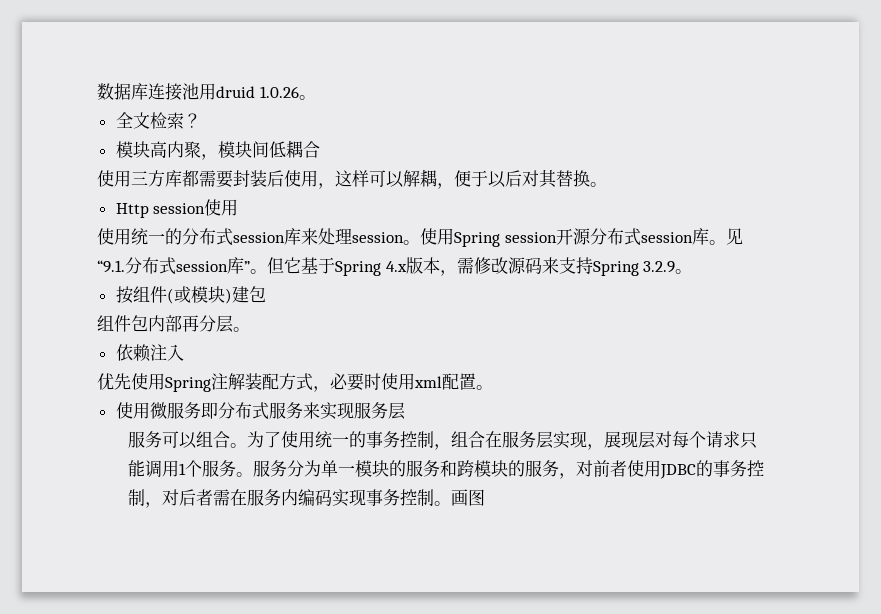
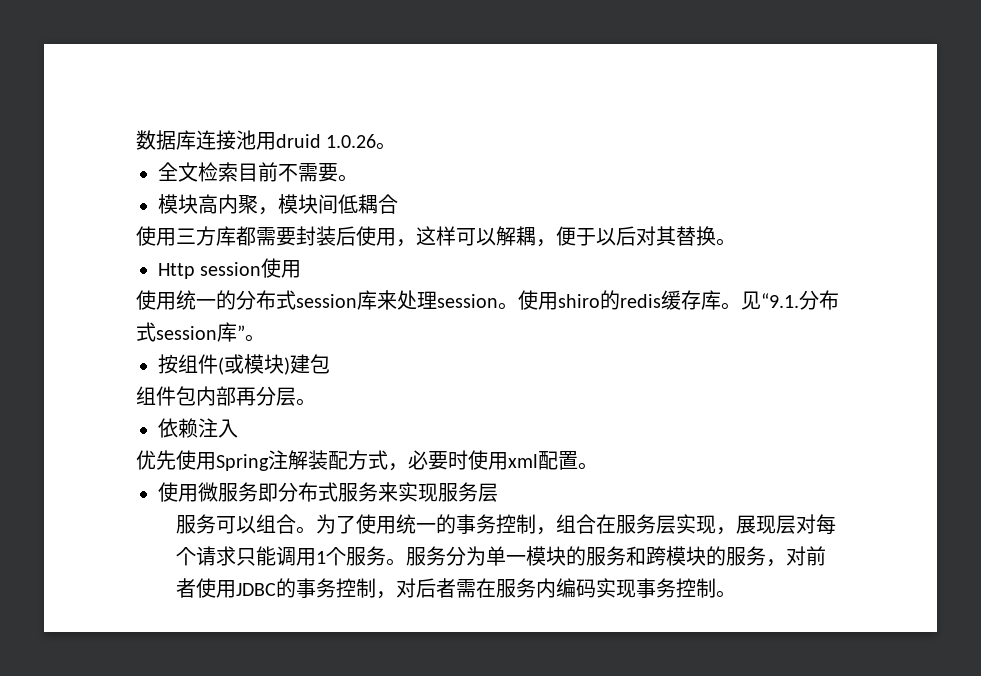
[183,113,201,128] ？ -> [238,162,358,182] 目前不需要。
[454,228,693,247] Spring session开源分布式session -> [558,290,701,310] shiro的redis缓存
[267,257,693,276] 但它基于Spring 4.x版本，需修改源码来支持Spring 3.2.9。 -> (265, 338) none
[451,489,486,506] 画图 -> (736, 594) none

